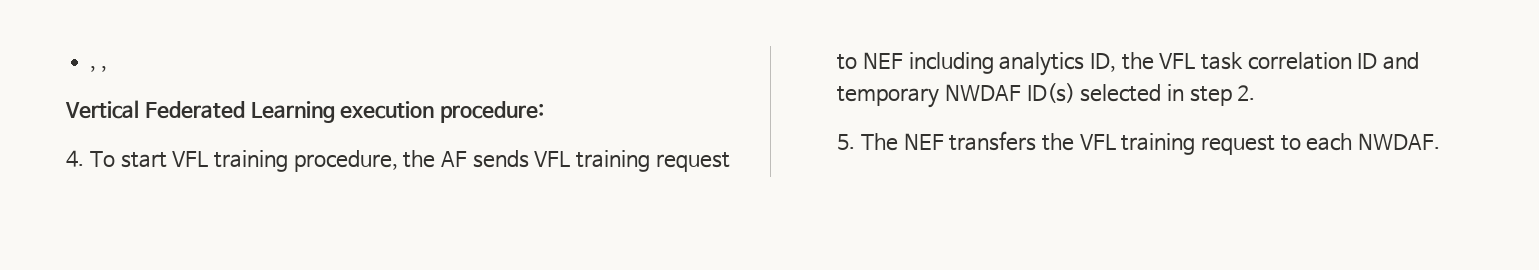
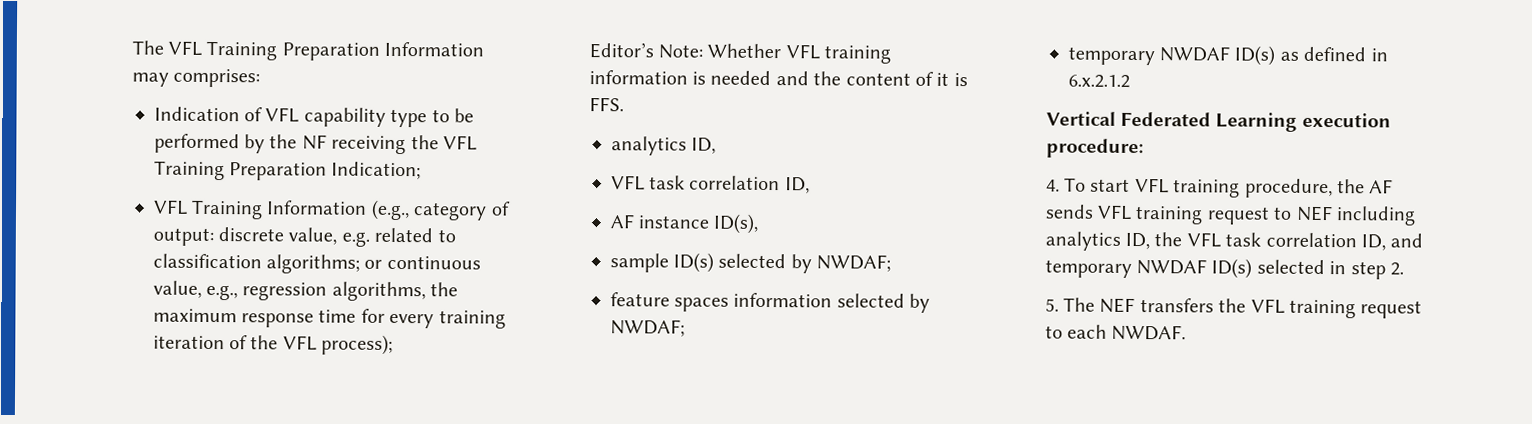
[89,66,108,72] , , -> [131,40,485,61] [131,68,261,88] [153,106,475,128] [153,133,478,155] [153,160,422,181] [152,199,511,221] [152,227,456,247] [152,253,481,274] [152,280,459,302] [152,308,506,329] [152,334,394,355] [588,42,892,64] [588,70,968,87] [588,97,624,112] [610,136,717,156] [610,175,810,194] [609,213,759,234] [609,252,892,274] [609,292,931,313] [609,319,685,337] [1067,45,1388,66] [1067,74,1130,88] The VFL Training Preparation Information may comprises: // Indication of VFL capability type to be performed by the NF receiving the VFL Training Preparation Indication; // VFL Training Information (e.g., category of output: discrete value, e.g. related to classification algorithms; or continuous value, e.g., regression algorithms, the maximum response time for every training iteration of the VFL process); // Editor’s Note: Whether VFL training information is needed and the content of it is FFS. // analytics ID, // VFL task correlation ID, // AF instance ID(s), // sample ID(s) selected by NWDAF; // feature spaces information selected by NWDAF; // temporary NWDAF ID(s) as defined in 6.x.2.1.2
[1357,53,1378,69] ID -> [1361,234,1387,251] ID,

